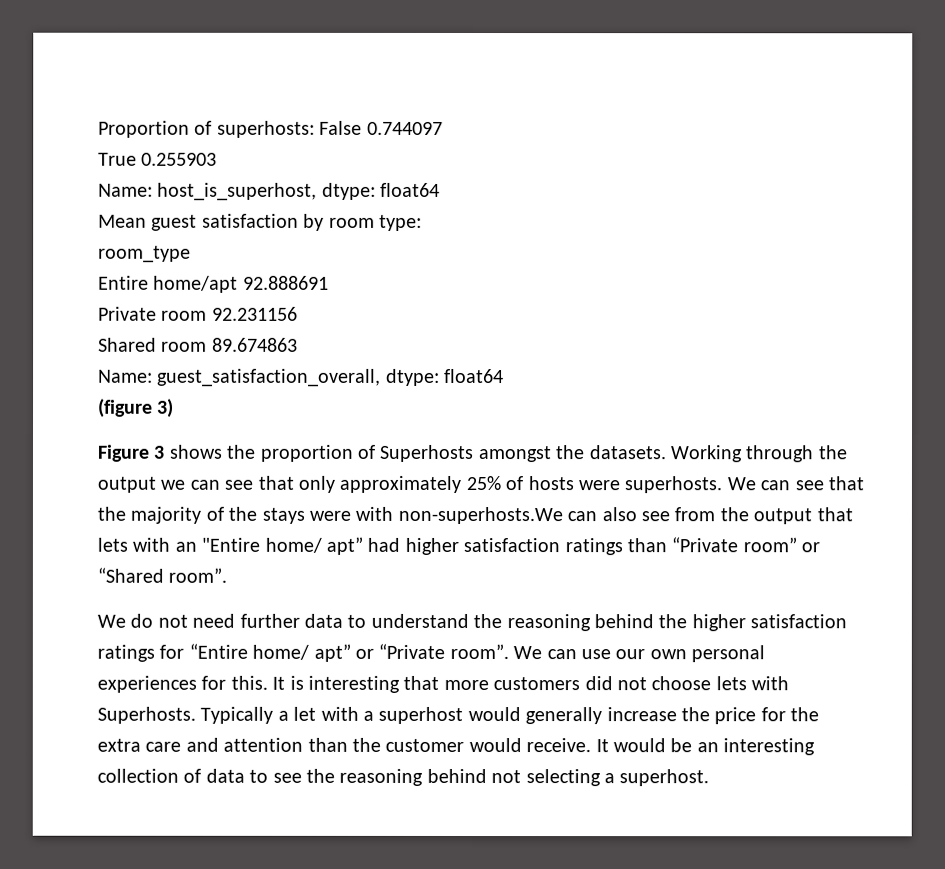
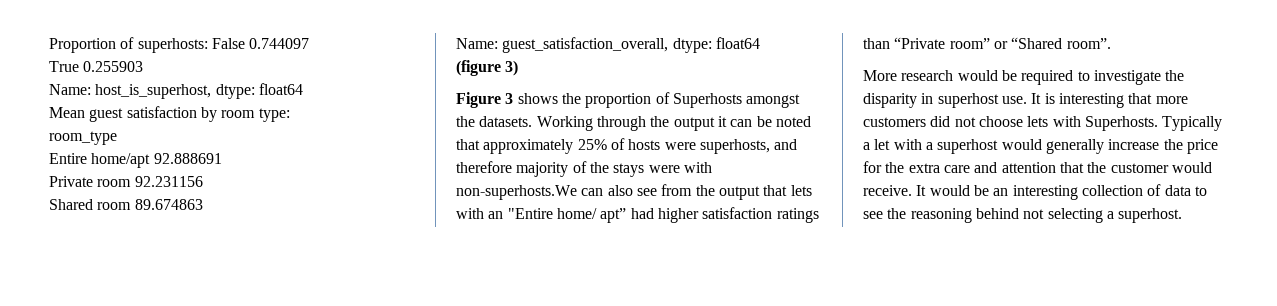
[160,475,335,493] we can see that only -> [717,116,811,127] [456,139,480,150] it can be noted that
[624,476,864,494] [97,506,126,521] superhosts. We can see that the -> [699,139,798,154] [456,161,512,173] superhosts, and therefore
[97,613,848,632] [97,643,766,663] [97,675,268,693] We do not need further data to understand the reasoning behind the higher satisfaction ratings for “Entire home/ apt” or “Private room”. We can use our own personal experiences for this. -> [863,70,1185,85] [863,93,1027,108] More research would be required to investigate the disparity in superhost use.
[307,737,348,752] than -> [1059,162,1084,173] that

